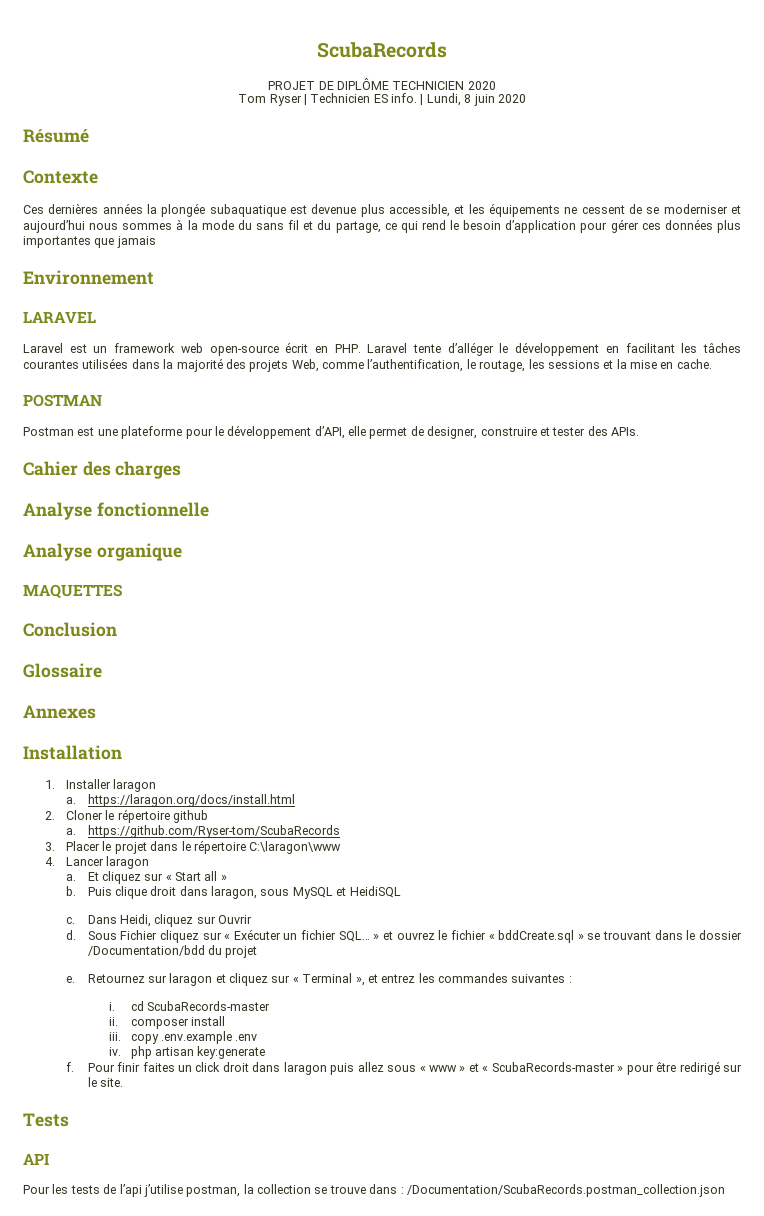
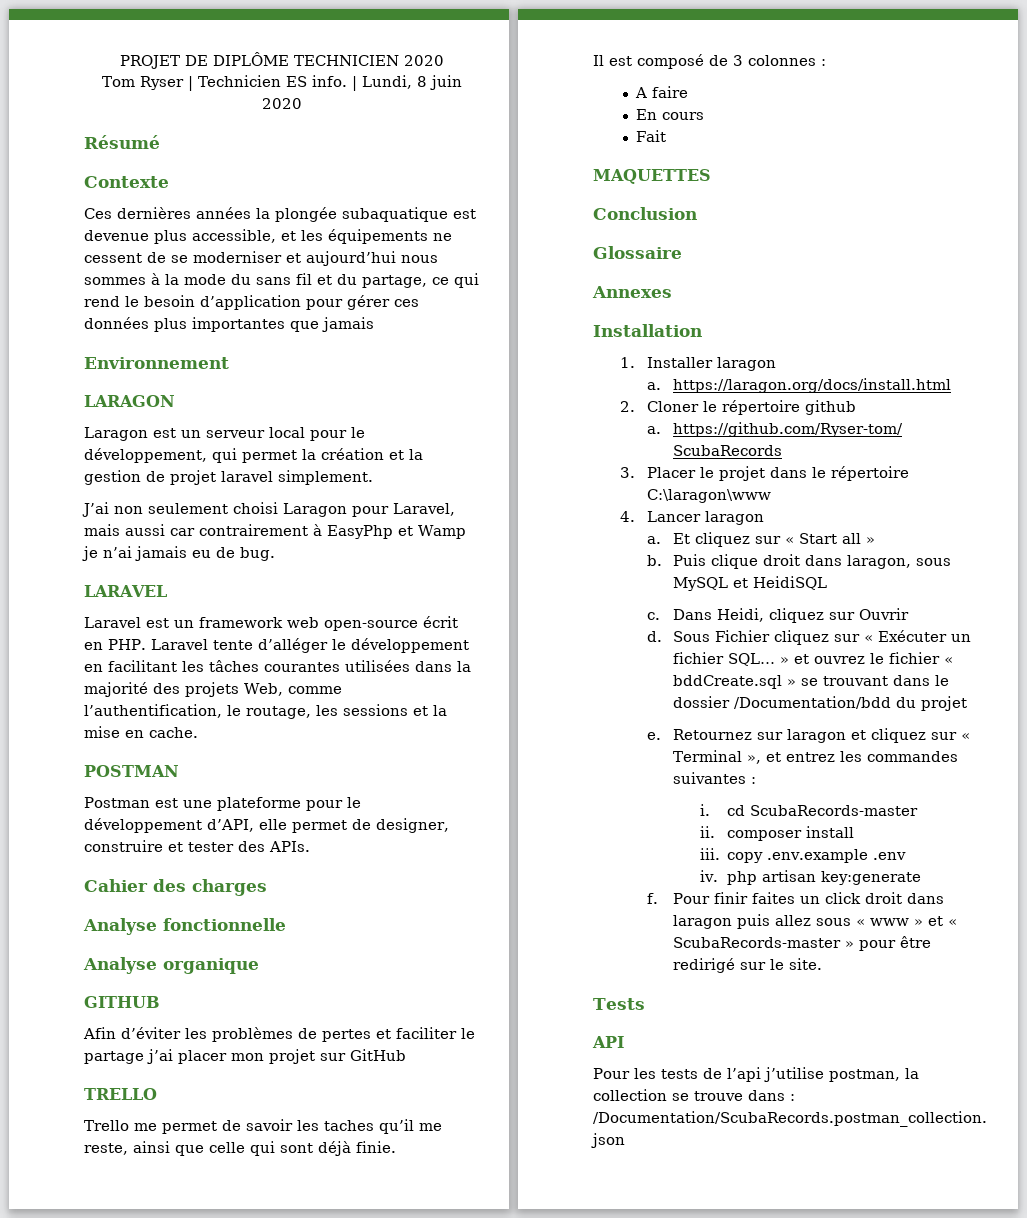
[317,42,447,58] ScubaRecords // -> (120, 62) none
(154, 277) none -> [84,395,175,407] [84,427,365,441] [84,448,423,463] [84,470,373,485] [82,502,455,517] [84,524,466,539] [82,546,275,561] // LARAGON // Laragon est un serveur local pour le développement, qui permet la création et la gestion de projet laravel simplement. // J’ai non seulement choisi Laragon pour Laravel, mais aussi car contrairement à EasyPhp et Wamp je n’ai jamais eu de bug.
(182, 552) none -> [84,996,160,1008] [83,1027,475,1042] [84,1049,406,1064] [84,1088,157,1100] [84,1119,442,1134] [84,1141,396,1156] [593,54,826,69] [634,86,688,98] [635,109,704,120] [635,130,666,142] // GITHUB // Afin d’éviter les problèmes de pertes et faciliter le partage j’ai placer mon projet sur GitHub // TRELLO // Trello me permet de savoir les taches qu’il me reste, ainsi que celle qui sont déjà finie. // Il est composé de 3 colonnes : // A faire // En cours // Fait

